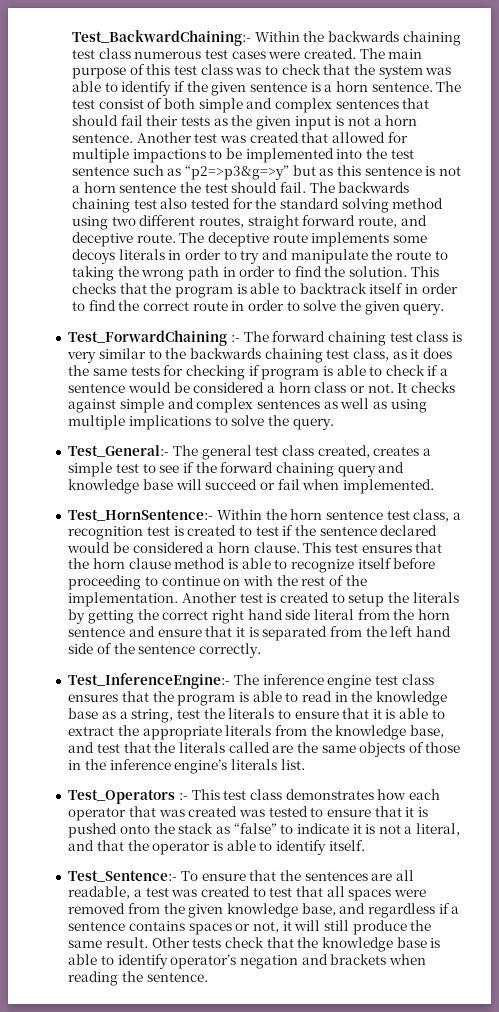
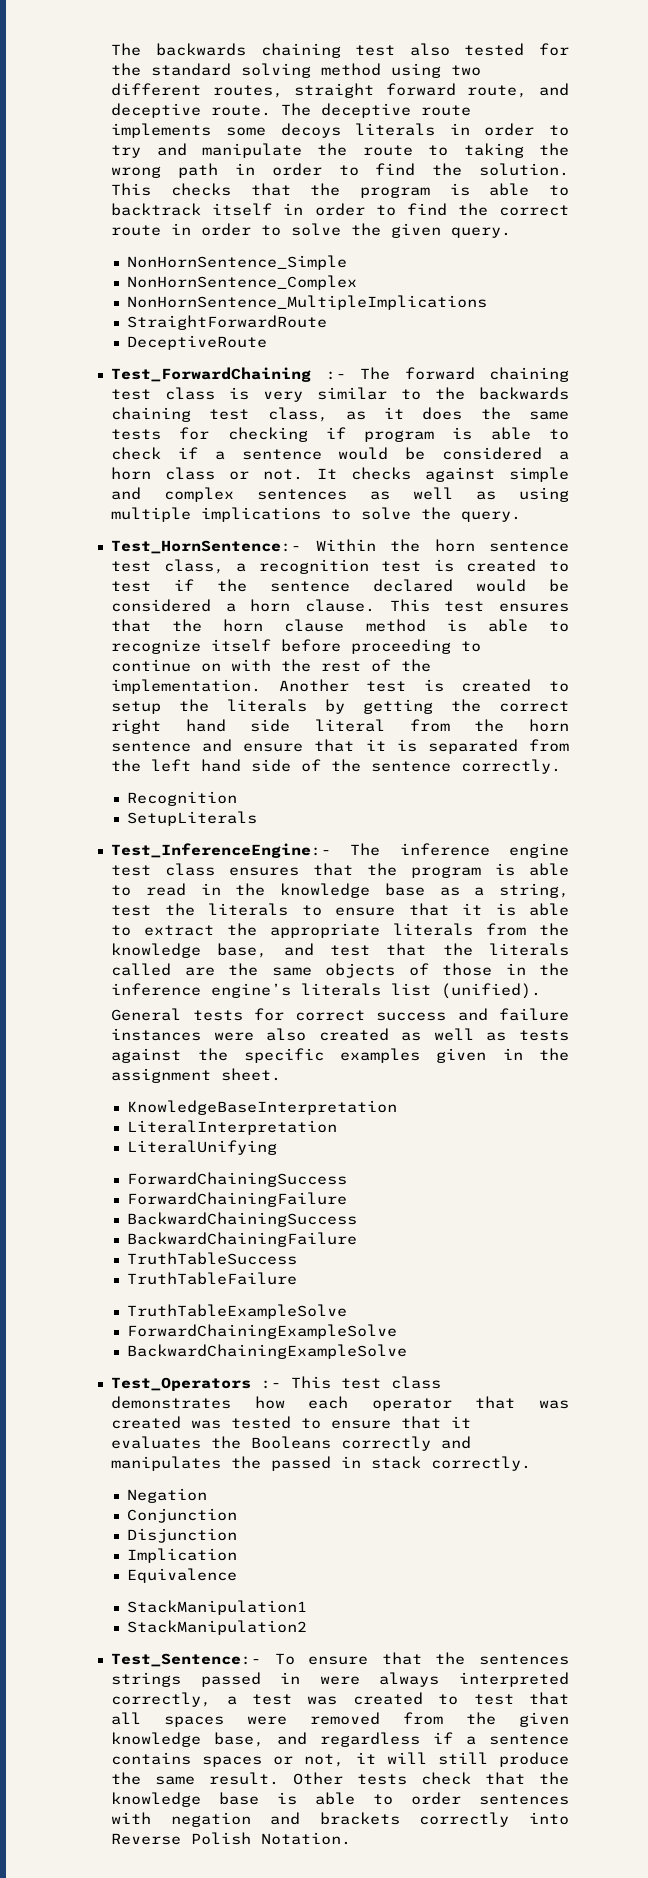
[72,30,461,46] [72,48,423,59] [72,64,452,79] [72,81,462,96] [72,98,430,113] [72,115,418,130] [72,132,408,143] [72,148,414,163] [72,165,461,180] [72,182,306,193] Test_BackwardChaining:- Within the backwards chaining test class numerous test cases were created. The main purpose of this test class was to check that the system was able to identify if the given sentence is a horn sentence. The test consist of both simple and complex sentences that should fail their tests as the given input is not a horn sentence. Another test was created that allowed for multiple impactions to be implemented into the test sentence such as “p2=>p3&g=>y” but as this sentence is not a horn sentence the test should fail. -> (111, 49) none
(445, 309) none -> [127,255,348,270] [127,275,358,290] [127,295,488,310] [127,315,328,330] [127,335,268,350] // NonHornSentence_Simple // NonHornSentence_Complex // NonHornSentence_MultipleImplications // StraightForwardRoute // DeceptiveRoute
[68,445,431,460] [68,462,405,477] [68,479,434,494] // Test_General:- The general test class created, creates a simple test to see if the forward chaining query and knowledge base will succeed or fail when implemented. -> (522, 516) none
(261, 650) none -> [127,791,238,806] [127,811,258,826] // Recognition // SetupLiterals
[280,759,305,770] list. -> [391,983,542,999] [111,1008,569,1021] [111,1028,569,1041] [111,1048,569,1063] [111,1068,282,1083] [127,1100,398,1115] [127,1120,338,1135] [127,1140,278,1155] [127,1172,348,1187] [127,1192,348,1207] [127,1212,358,1227] [127,1232,358,1247] [127,1252,298,1265] [127,1272,298,1285] [127,1304,348,1319] [127,1324,398,1339] [127,1344,408,1359] list (unified). // General tests for correct success and failure instances were also created as well as tests against the specific examples given in the assignment sheet. // KnowledgeBaseInterpretation // LiteralInterpretation // LiteralUnifying // ForwardChainingSuccess // ForwardChainingFailure // BackwardChainingSuccess // BackwardChainingFailure // TruthTableSuccess // TruthTableFailure // TruthTableExampleSolve // ForwardChainingExampleSolve // BackwardChainingExampleSolve
[417,807,428,817] [68,823,461,838] [68,840,365,855] is pushed onto the stack as “false” to indicate it is not a literal, and that the operator is able to identify itself. -> [111,1436,472,1451] [111,1456,532,1471] [127,1488,208,1503] [127,1508,238,1523] [127,1528,238,1543] [127,1548,238,1563] [127,1568,238,1583] [127,1600,308,1615] [127,1620,308,1635] evaluates the Booleans correctly and manipulates the passed in stack correctly. // Negation // Conjunction // Disjunction // Implication // Equivalence // StackManipulation1 // StackManipulation2
[371,870,414,881] [68,886,131,899] are all readable, -> [111,1672,569,1687] [111,1692,212,1707] strings passed in were always interpreted correctly,
[117,954,426,969] [68,971,208,986] identify operator’s negation and brackets when reading the sentence. -> [411,1792,569,1805] [111,1812,569,1827] [111,1832,352,1845] order sentences with negation and brackets correctly into Reverse Polish Notation.

